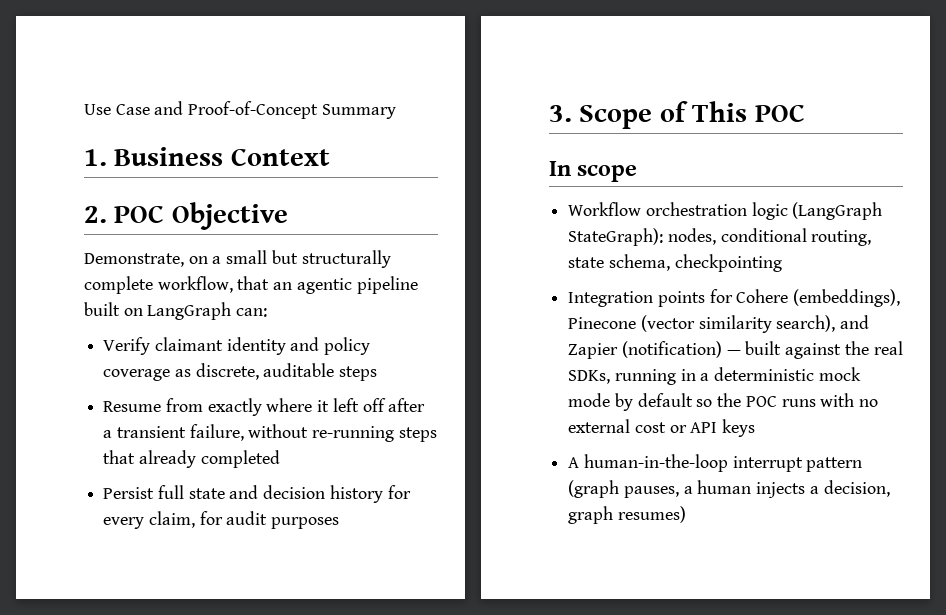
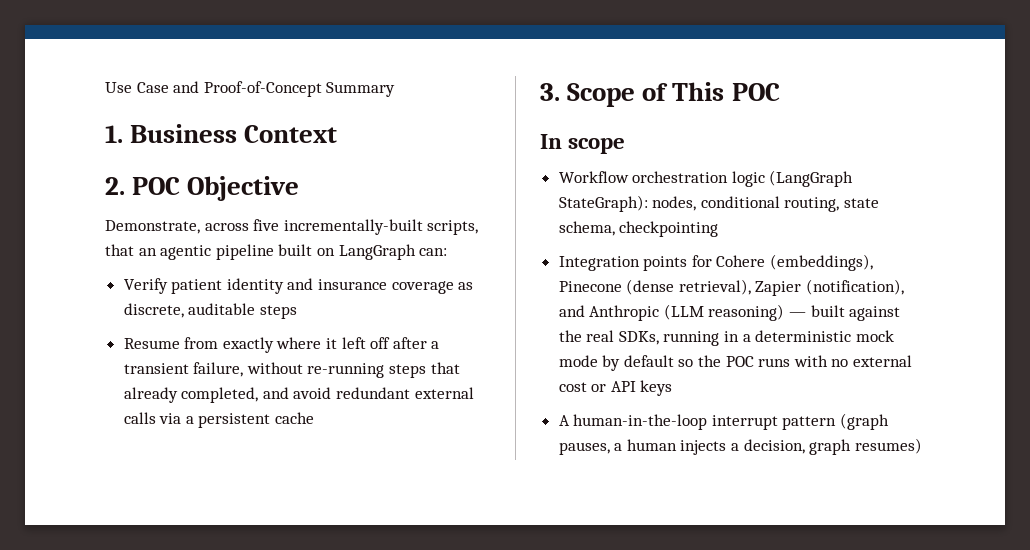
[188,250,391,268] [84,276,233,294] on a small but structurally complete workflow, -> [204,219,479,235] across five incrementally-built scripts,
[154,337,223,351] claimant -> [171,279,223,294] patient
[324,337,371,355] policy -> [318,279,388,290] insurance
[200,450,280,468] [103,485,411,503] [103,511,340,529] completed // Persist full state and decision history for every claim, for audit purposes -> [181,387,474,403] [123,412,315,428] completed, and avoid redundant external calls via a persistent cache
[640,315,870,333] [568,341,722,359] (vector similarity search), and Zapier (notification) -> [626,279,905,296] [558,304,785,321] (dense retrieval), Zapier (notification), and Anthropic (LLM reasoning)

